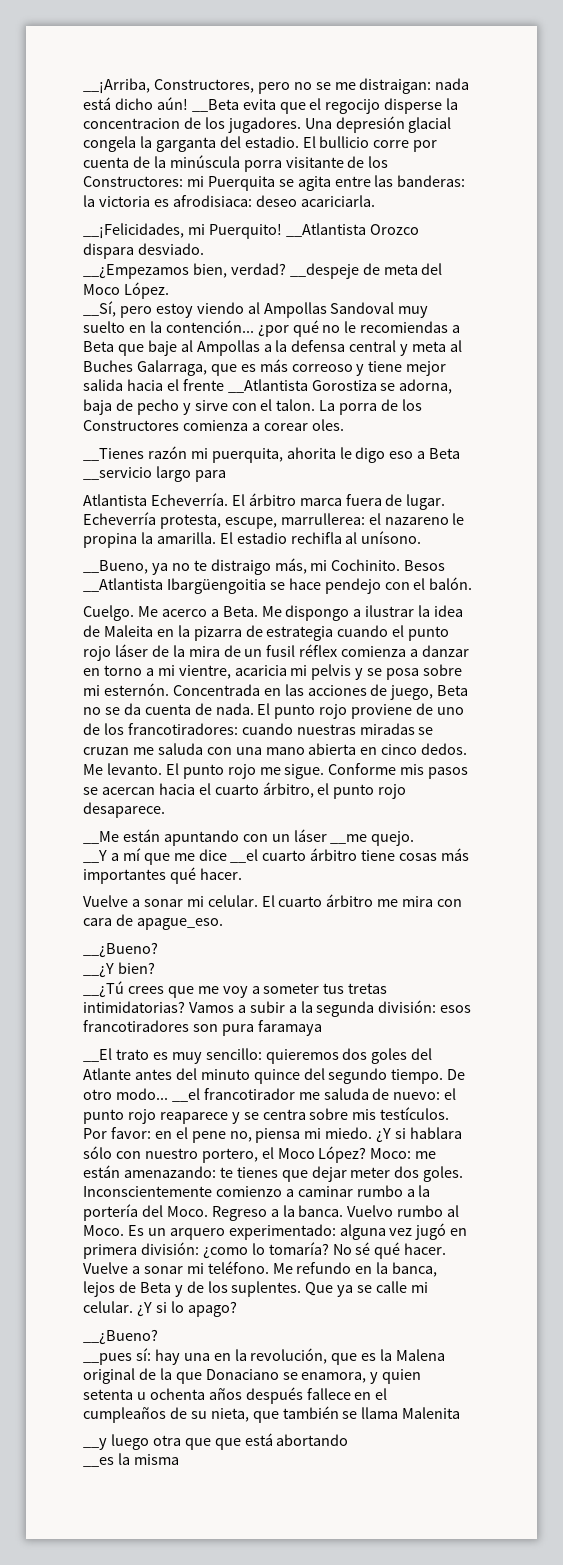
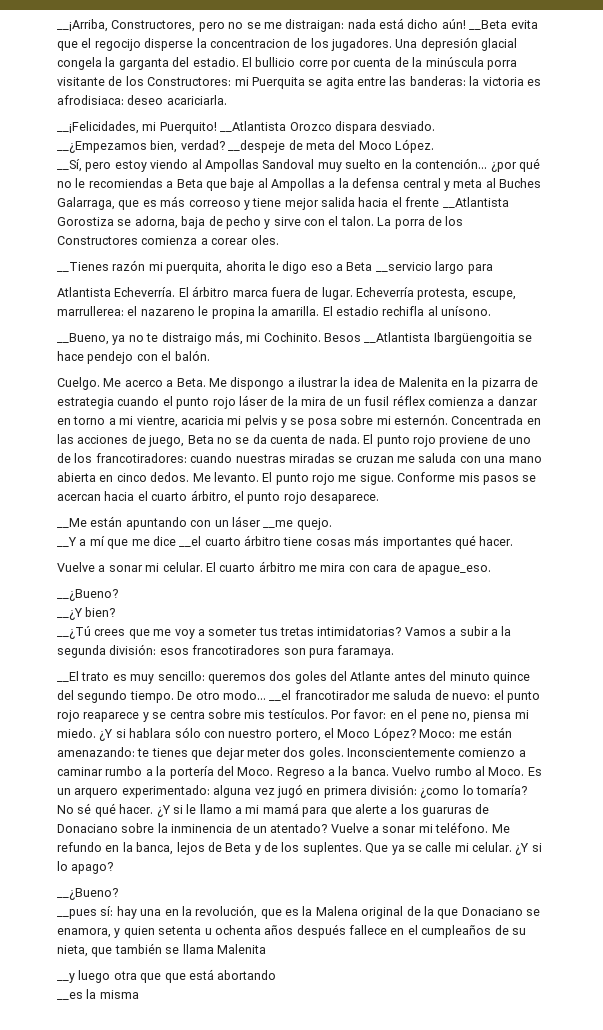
[103,625,153,637] Maleita -> [398,377,448,387] Malenita
[257,1020,322,1036] faramaya -> [337,645,395,658] faramaya.
[265,1049,339,1064] quieremos -> [207,674,266,684] queremos
(447, 1249) none -> [156,803,490,817] [57,823,328,833] ¿Y si le llamo a mi mamá para que alerte a los guaruras de Donaciano sobre la inminencia de un atentado?

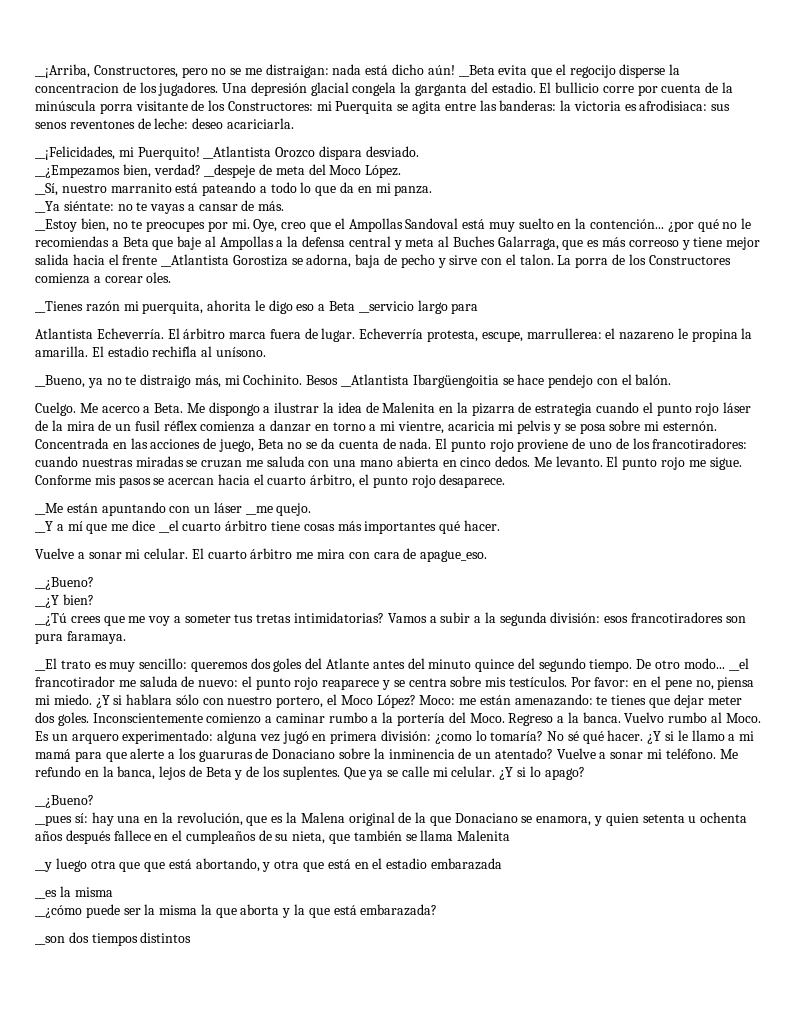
(124, 100) none -> [711,104,731,111] [35,118,189,129] sus senos reventones de leche:
[85,159,202,172] pero estoy viendo al -> [61,182,433,196] [35,200,285,214] [35,218,345,232] nuestro marranito está pateando a todo lo que da en mi panza. // __Ya siéntate: no te vayas a cansar de más. // __Estoy bien, no te preocupes por mi. Oye, creo que el
(315, 164) none -> [462,219,486,229] está
[217,970,277,980] [57,989,139,1000] abortando // __es la misma -> [195,858,502,872] [35,886,113,899] [35,904,438,918] [35,932,192,946] abortando, y otra que está en el estadio embarazada // __es la misma // __¿cómo puede ser la misma la que aborta y la que está embarazada? // __son dos tiempos distintos

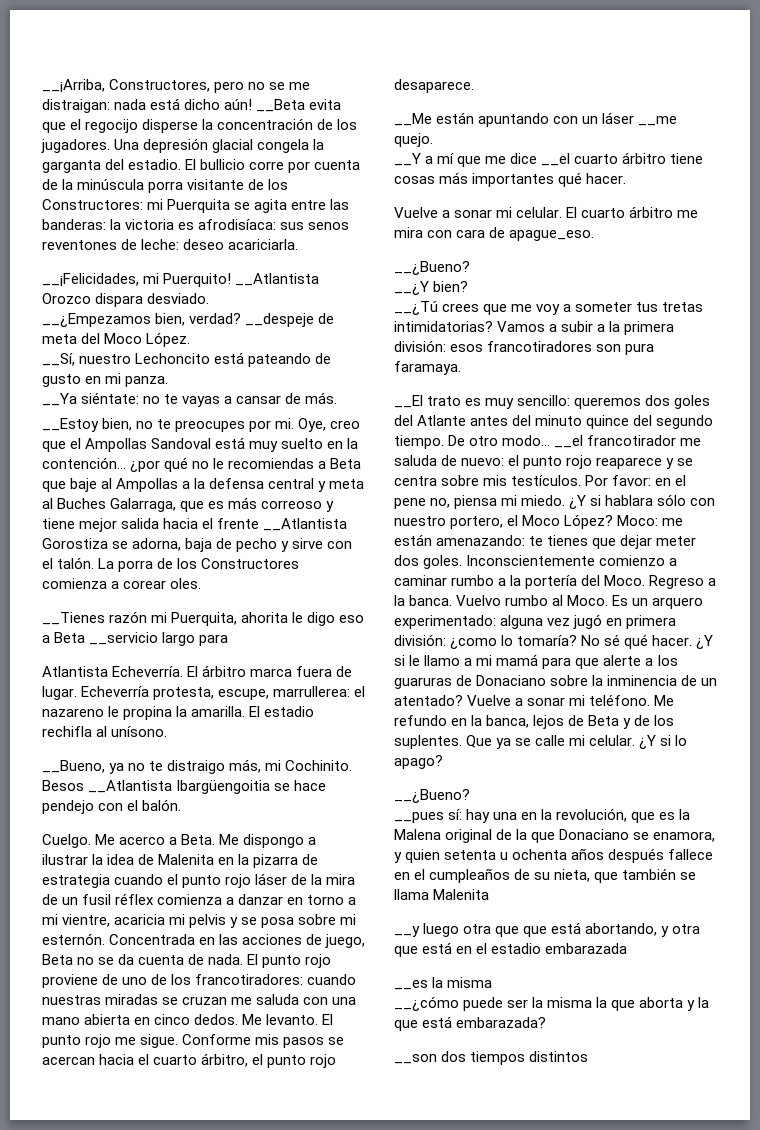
[35,83,119,93] concentracion -> [217,118,314,130] concentración
[639,100,708,111] afrodisiaca: -> [198,219,277,230] afrodisíaca:
[110,183,172,193] marranito -> [135,353,211,364] Lechoncito
[259,182,355,196] a todo lo que da -> [315,353,332,364] [42,374,81,387] de gusto
[519,254,554,265] talon. -> [57,557,95,569] talón.
[142,301,204,314] puerquita, -> [171,612,238,626] Puerquita,
[499,612,547,626] segunda -> [624,321,675,335] primera

